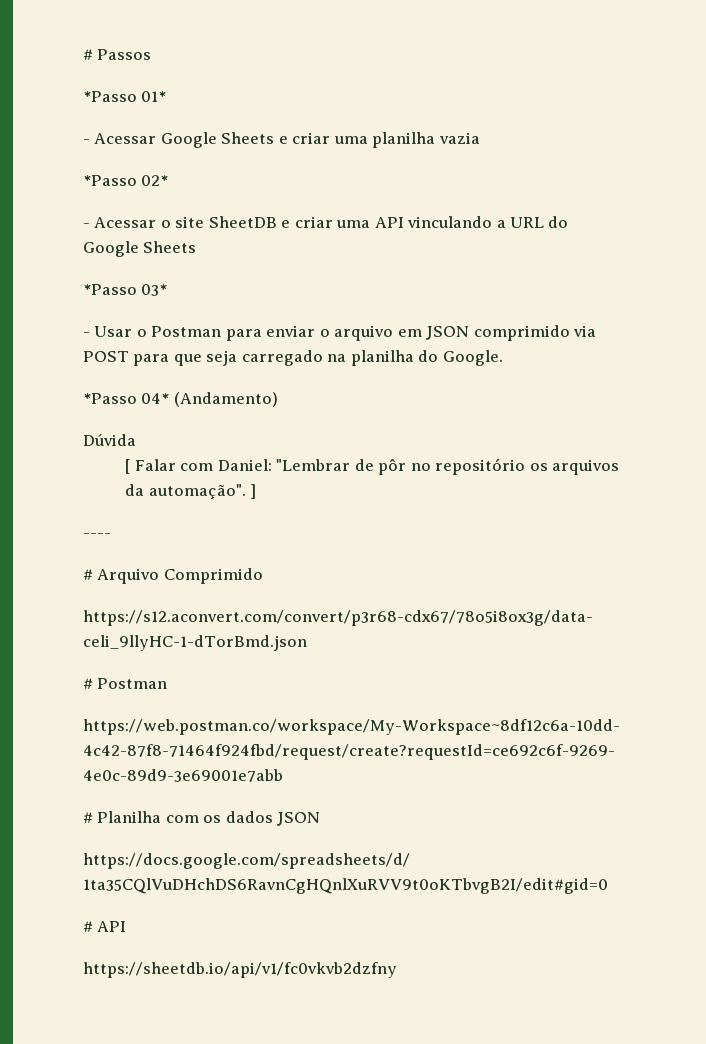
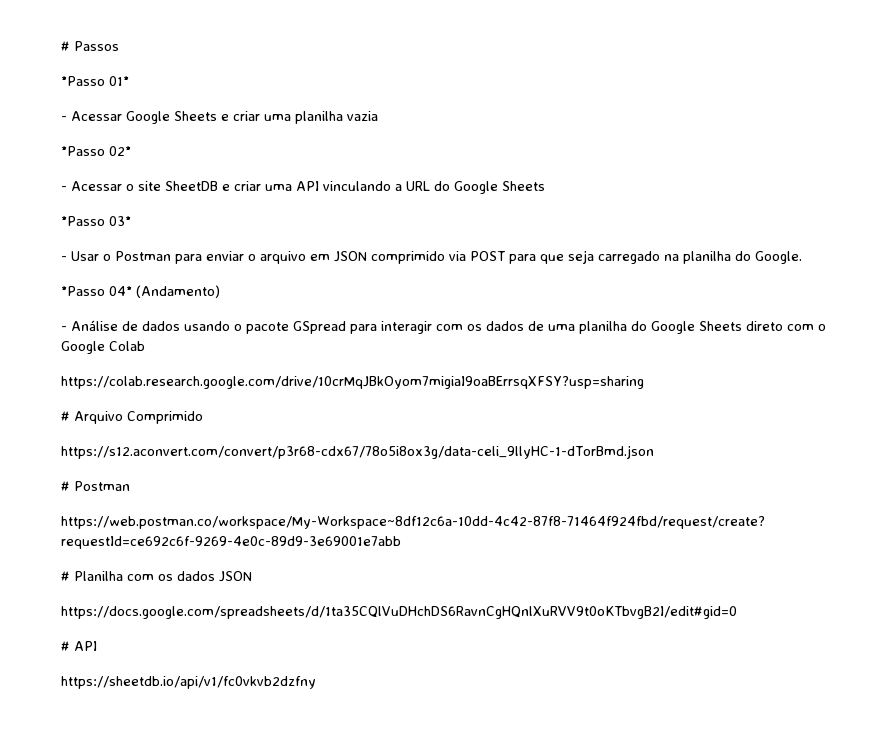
[83,434,136,446] [125,458,619,475] [125,484,257,499] [83,533,111,538] Dúvida // [ Falar com Daniel: "Lembrar de pôr no repositório os arquivos da automação". ] // ---- -> [61,320,826,334] [61,341,145,354] [61,376,644,389] - Análise de dados usando o pacote GSpread para interagir com os dados de uma planilha do Google Sheets direto com o Google Colab // https://colab.research.google.com/drive/10crMqJBkOyom7migiaI9oaBErrsqXFSY?usp=sharing

